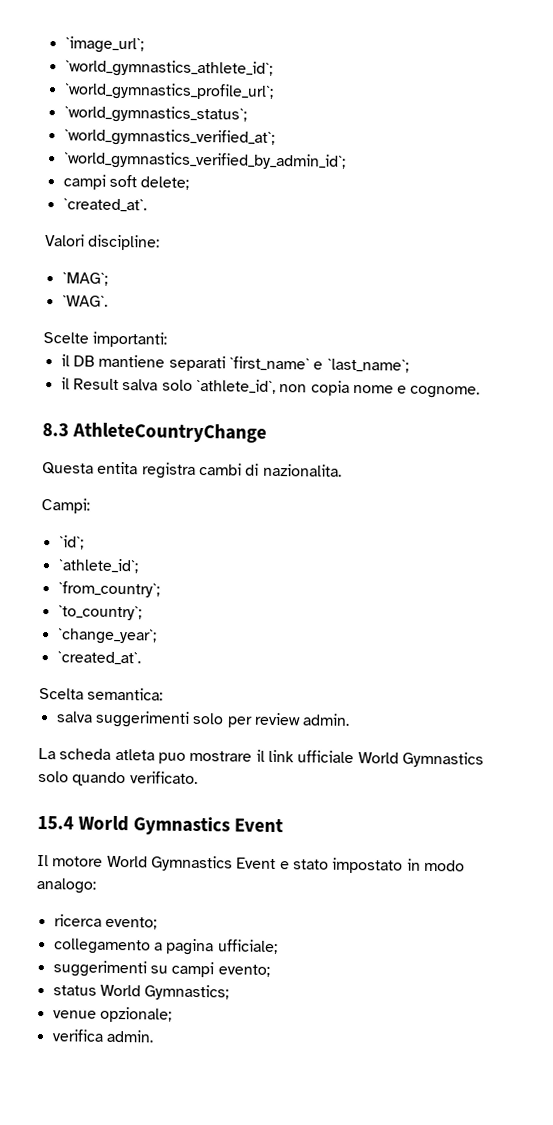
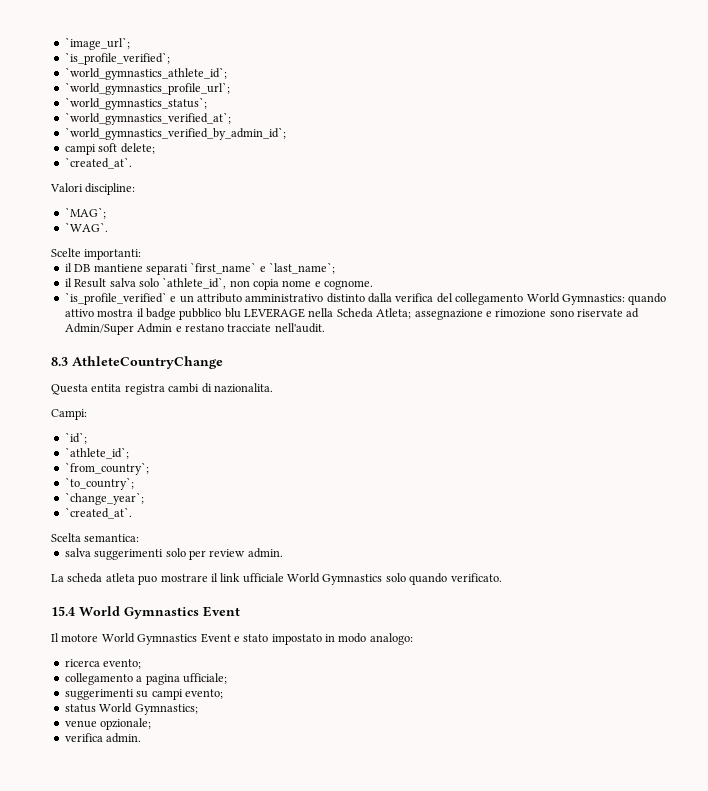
(144, 45) none -> [64,52,170,65] // `is_profile_verified`;
(481, 392) none -> [64,292,667,305] [64,308,640,320] [64,323,325,335] // `is_profile_verified` e un attributo amministrativo distinto dalla verifica del collegamento World Gymnastics: quando attivo mostra il badge pubblico blu LEVERAGE nella Scheda Atleta; assegnazione e rimozione sono riservate ad Admin/Super Admin e restano tracciate nell'audit.

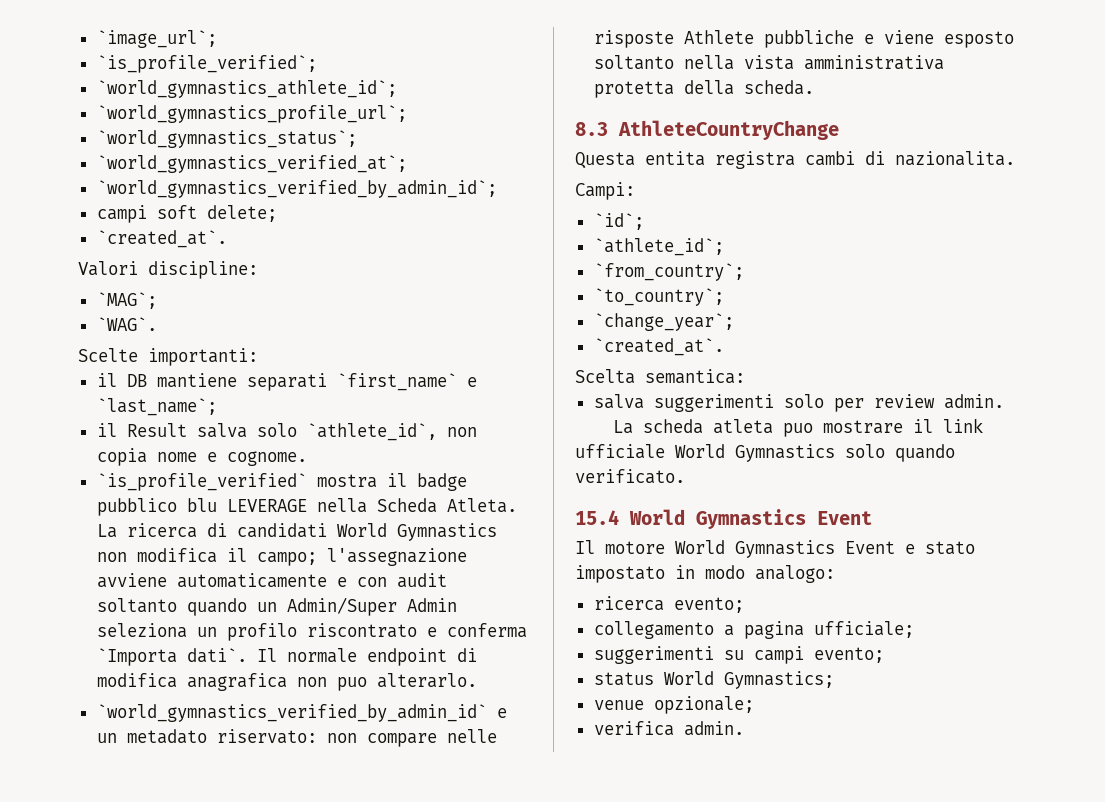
[170,293,667,305] [64,309,94,317] e un attributo amministrativo distinto dalla verifica del collegamento World Gymnastics: quando attivo -> (307, 482) none
[376,308,640,320] [64,323,325,335] Atleta; assegnazione e rimozione sono riservate ad Admin/Super Admin e restano tracciate nell'audit. -> [446,498,517,513] [96,523,497,541] [96,548,467,566] [96,573,447,588] [96,597,457,616] [96,623,527,641] [96,648,477,666] [96,673,477,691] [96,704,507,722] [96,729,497,747] [593,30,1014,48] [593,55,944,70] [593,80,814,98] Atleta. La ricerca di candidati World Gymnastics non modifica il campo; l'assegnazione avviene automaticamente e con audit soltanto quando un Admin/Super Admin seleziona un profilo riscontrato e conferma `Importa dati`. Il normale endpoint di modifica anagrafica non puo alterarlo. // `world_gymnastics_verified_by_admin_id` e un metadato riservato: non compare nelle risposte Athlete pubbliche e viene esposto soltanto nella vista amministrativa protetta della scheda.

